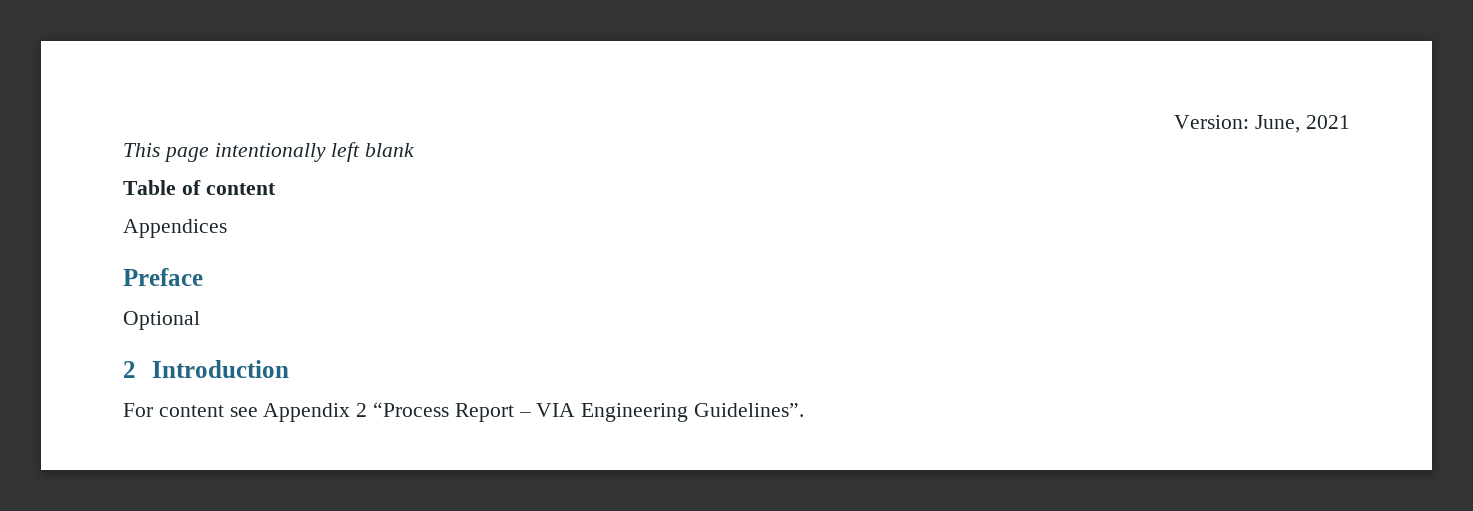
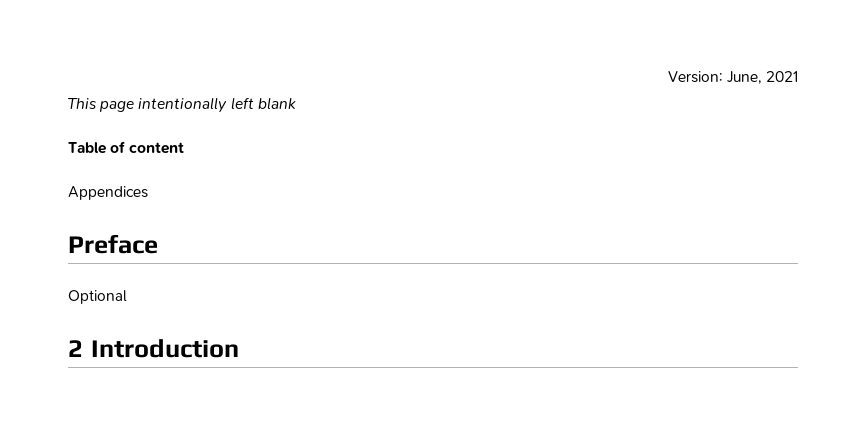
[123,402,805,422] // For content see Appendix 2 “Process Report – VIA Engineering Guidelines”. -> (239, 348) none

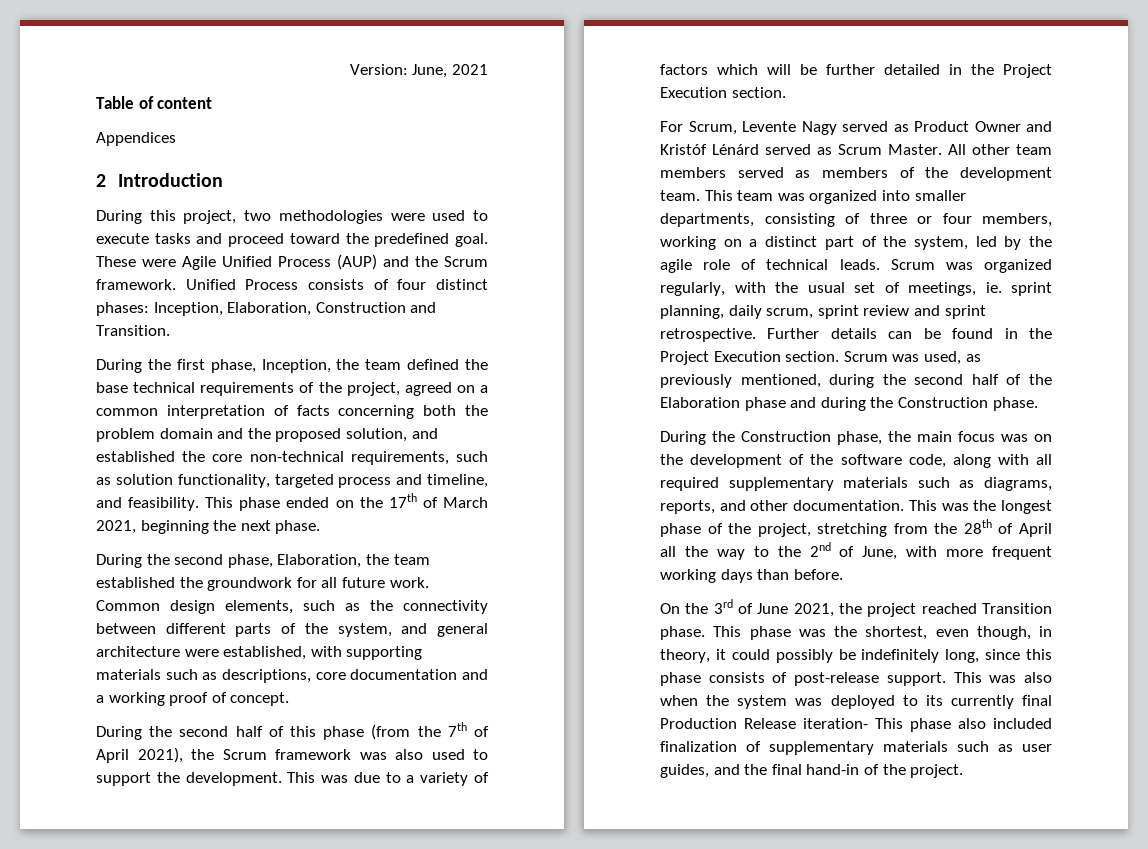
[68,97,296,113] // This page intentionally left blank -> (488, 69) none
[68,234,158,254] [68,290,127,304] // Preface // Optional -> (176, 139) none
(239, 348) none -> [96,210,489,224] [96,233,489,247] [96,254,488,270] [96,279,489,290] [96,302,437,316] [96,325,170,336] [96,359,488,373] [96,382,488,396] [96,405,488,419] [96,428,438,442] [96,451,488,465] [96,474,488,488] [96,493,488,511] [96,520,321,534] [96,554,430,568] [96,577,429,591] [96,600,488,614] [96,623,489,637] [96,646,423,660] [96,669,488,683] [96,692,290,706] [96,722,489,740] [96,747,488,763] [96,772,489,786] [660,64,1052,78] [660,87,786,98] [660,121,1052,135] [660,144,1052,155] [660,167,1052,181] [660,190,966,204] [660,213,1052,227] [660,236,1052,250] [660,259,1052,273] [660,282,1052,296] [660,305,986,319] [660,328,1052,342] [660,351,981,365] [660,374,1052,388] [660,397,1038,411] [660,431,1052,445] [660,454,1052,468] [660,477,1052,491] [660,500,1052,514] [660,519,1052,537] [660,542,1052,560] [660,569,843,583] [660,599,1052,617] [660,626,1052,640] [660,649,1052,663] [660,672,1052,686] [660,695,1052,709] [660,718,1052,732] [660,741,1052,755] [660,764,964,778] // During this project, two methodologies were used to execute tasks and proceed toward the predefined goal. These were Agile Unified Process (AUP) and the Scrum framework. Unified Process consists of four distinct phases: Inception, Elaboration, Construction and Transition. // During the first phase, Inception, the team defined the base technical requirements of the project, agreed on a common interpretation of facts concerning both the problem domain and the proposed solution, and established the core non-technical requirements, such as solution functionality, targeted process and timeline, and feasibility. This phase ended on the 17th of March 2021, beginning the next phase. // During the second phase, Elaboration, the team established the groundwork for all future work. Common design elements, such as the connectivity between different parts of the system, and general architecture were established, with supporting materials such as descriptions, core documentation and a working proof of concept. // During the second half of this phase (from the 7th of April 2021), the Scrum framework was also used to support the development. This was due to a variety of factors which will be further detailed in the Project Execution section. // For Scrum, Levente Nagy served as Product Owner and Kristóf Lénárd served as Scrum Master. All other team members served as members of the development team. This team was organized into smaller departments, consisting of three or four members, working on a distinct part of the system, led by the agile role of technical leads. Scrum was organized regularly, with the usual set of meetings, ie. sprint planning, daily scrum, sprint review and sprint retrospective. Further details can be found in the Project Execution section. Scrum was used, as previously mentioned, during the second half of the Elaboration phase and during the Construction phase. // During the Construction phase, the main focus was on the development of the software code, along with all required supplementary materials such as diagrams, reports, and other documentation. This was the longest phase of the project, stretching from the 28th of April all the way to the 2nd of June, with more frequent working days than before. // On the 3rd of June 2021, the project reached Transition phase. This phase was the shortest, even though, in theory, it could possibly be indefinitely long, since this phase consists of post-release support. This was also when the system was deployed to its currently final Production Release iteration- This phase also included finalization of supplementary materials such as user guides, and the final hand-in of the project.

